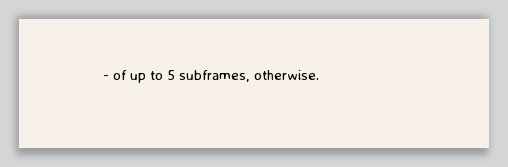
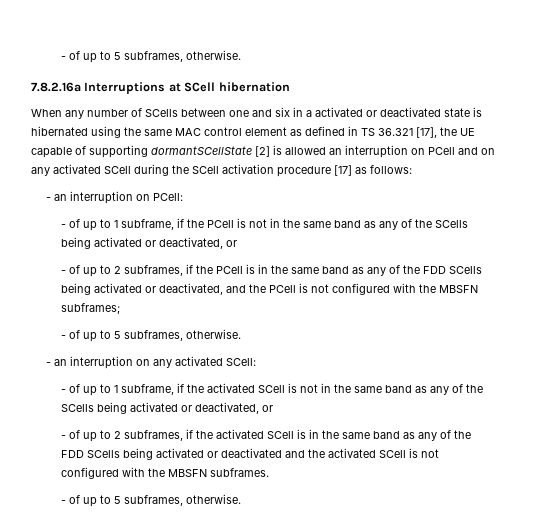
[102,70,319,83] - of up to 5 subframes, otherwise. -> [60,50,241,63] [31,82,290,94] [31,107,482,119] [31,126,475,138] [31,145,495,158] [31,164,412,177] [45,191,183,204] [60,218,468,231] [60,237,237,249] [60,264,482,277] [60,283,478,295] [60,303,120,314] [60,329,241,342] [45,356,256,369] [60,383,483,396] [60,402,273,414] [60,429,471,442] [60,448,439,460] [60,467,269,479] [60,494,241,507] - of up to 5 subframes, otherwise. // 7.8.2.16a Interruptions at SCell hibernation // When any number of SCells between one and six in a activated or deactivated state is hibernated using the same MAC control element as defined in TS 36.321 [17], the UE capable of supporting dormantSCellState [2] is allowed an interruption on PCell and on any activated SCell during the SCell activation procedure [17] as follows: // - an interruption on PCell: // - of up to 1 subframe, if the PCell is not in the same band as any of the SCells being activated or deactivated, or // - of up to 2 subframes, if the PCell is in the same band as any of the FDD SCells being activated or deactivated, and the PCell is not configured with the MBSFN subframes; // - of up to 5 subframes, otherwise. // - an interruption on any activated SCell: // - of up to 1 subframe, if the activated SCell is not in the same band as any of the SCells being activated or deactivated, or // - of up to 2 subframes, if the activated SCell is in the same band as any of the FDD SCells being activated or deactivated and the activated SCell is not configured with the MBSFN subframes. // - of up to 5 subframes, otherwise.

